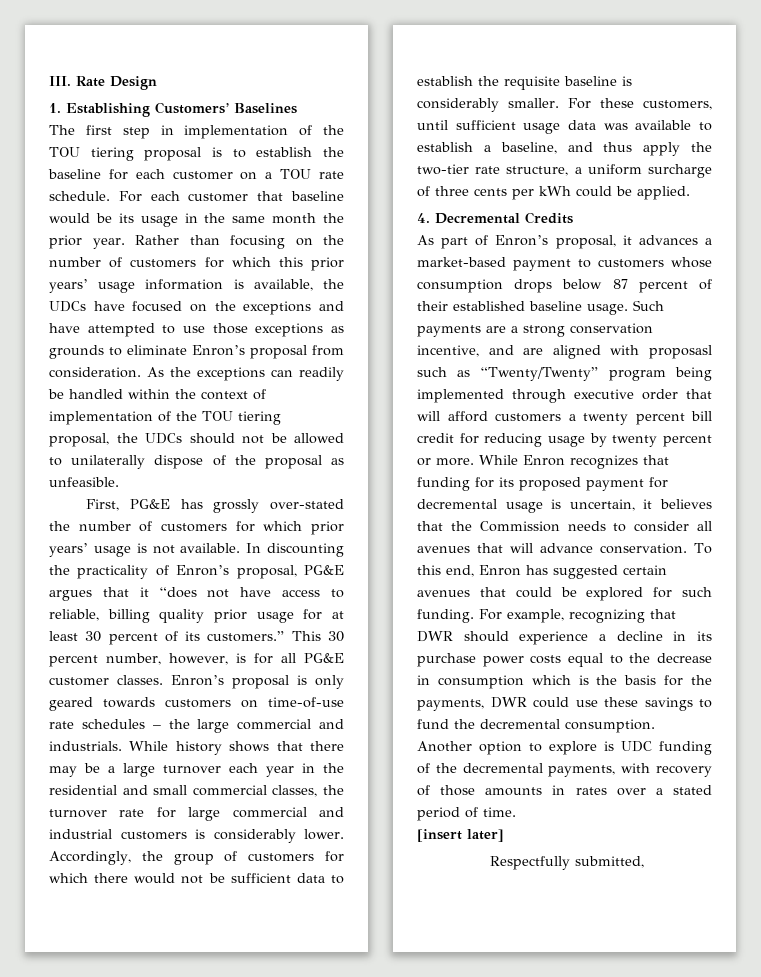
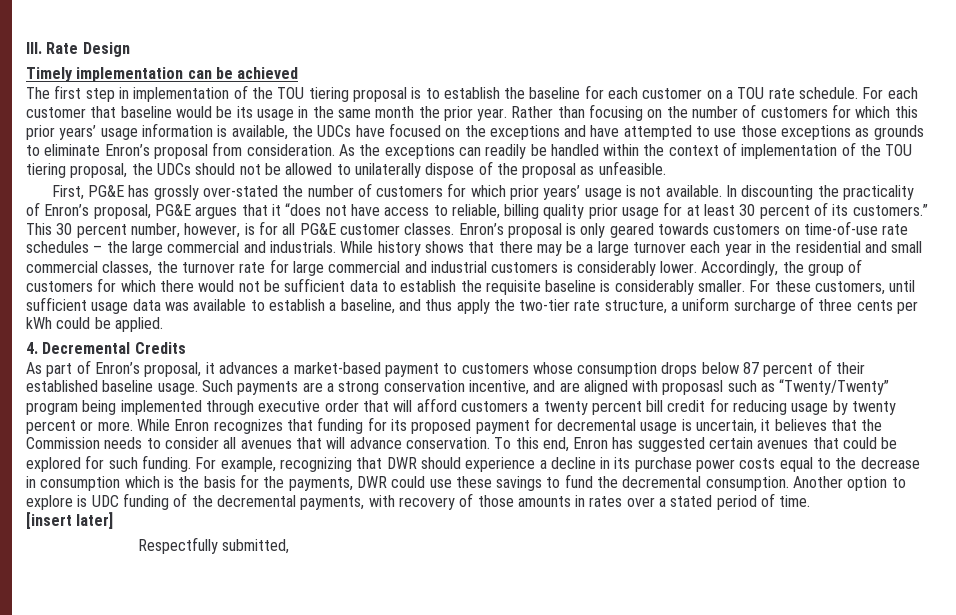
[49,102,297,117] 1. Establishing Customers’ Baselines -> [26,67,299,82] Timely implementation can be achieved

